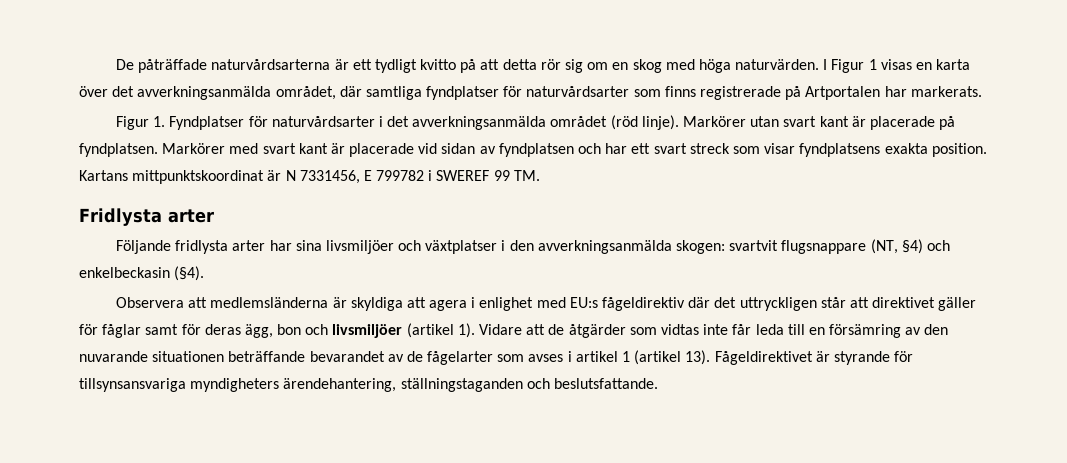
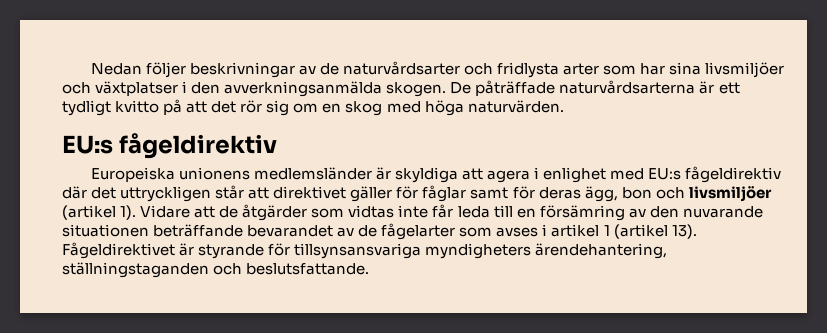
(115, 64) none -> [90,61,785,78] [62,81,447,97] Nedan följer beskrivningar av de naturvårdsarter och fridlysta arter som har sina livsmiljöer och växtplatser i den avverkningsanmälda skogen.
[502,59,537,70] detta -> [211,101,237,113] det
[823,59,971,73] [79,86,982,100] [115,115,956,130] [79,143,987,157] [79,170,540,184] [79,208,214,226] [115,239,950,254] [79,266,205,281] [115,297,329,308] I Figur 1 visas en karta över det avverkningsanmälda området, där samtliga fyndplatser för naturvårdsarter som finns registrerade på Artportalen har markerats. // Figur 1. Fyndplatser för naturvårdsarter i det avverkningsanmälda området (röd linje). Markörer utan svart kant är placerade på fyndplatsen. Markörer med svart kant är placerade vid sidan av fyndplatsen och har ett svart streck som visar fyndplatsens exakta position. Kartans mittpunktskoordinat är N 7331456, E 799782 i SWEREF 99 TM. // Fridlysta arter // Följande fridlysta arter har sina livsmiljöer och växtplatser i den avverkningsanmälda skogen: svartvit flugsnappare (NT, §4) och enkelbeckasin (§4). // Observera att medlemsländerna -> [62,133,278,159] [90,167,372,182] // EU:s fågeldirektiv // Europeiska unionens medlemsländer

